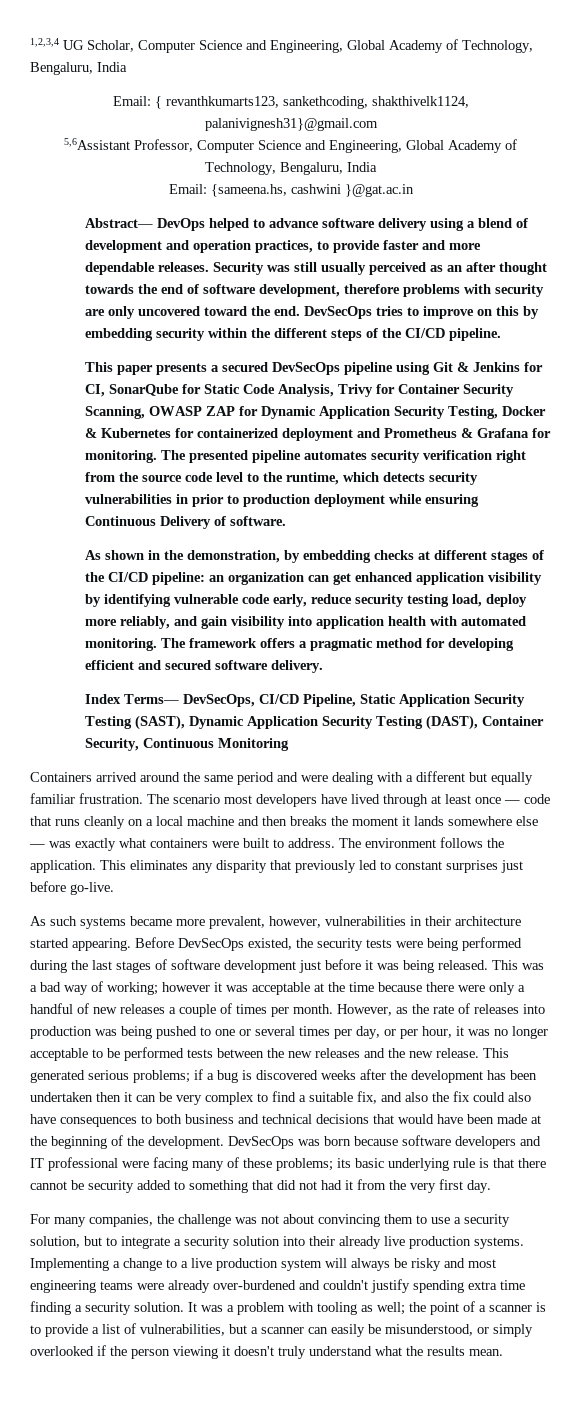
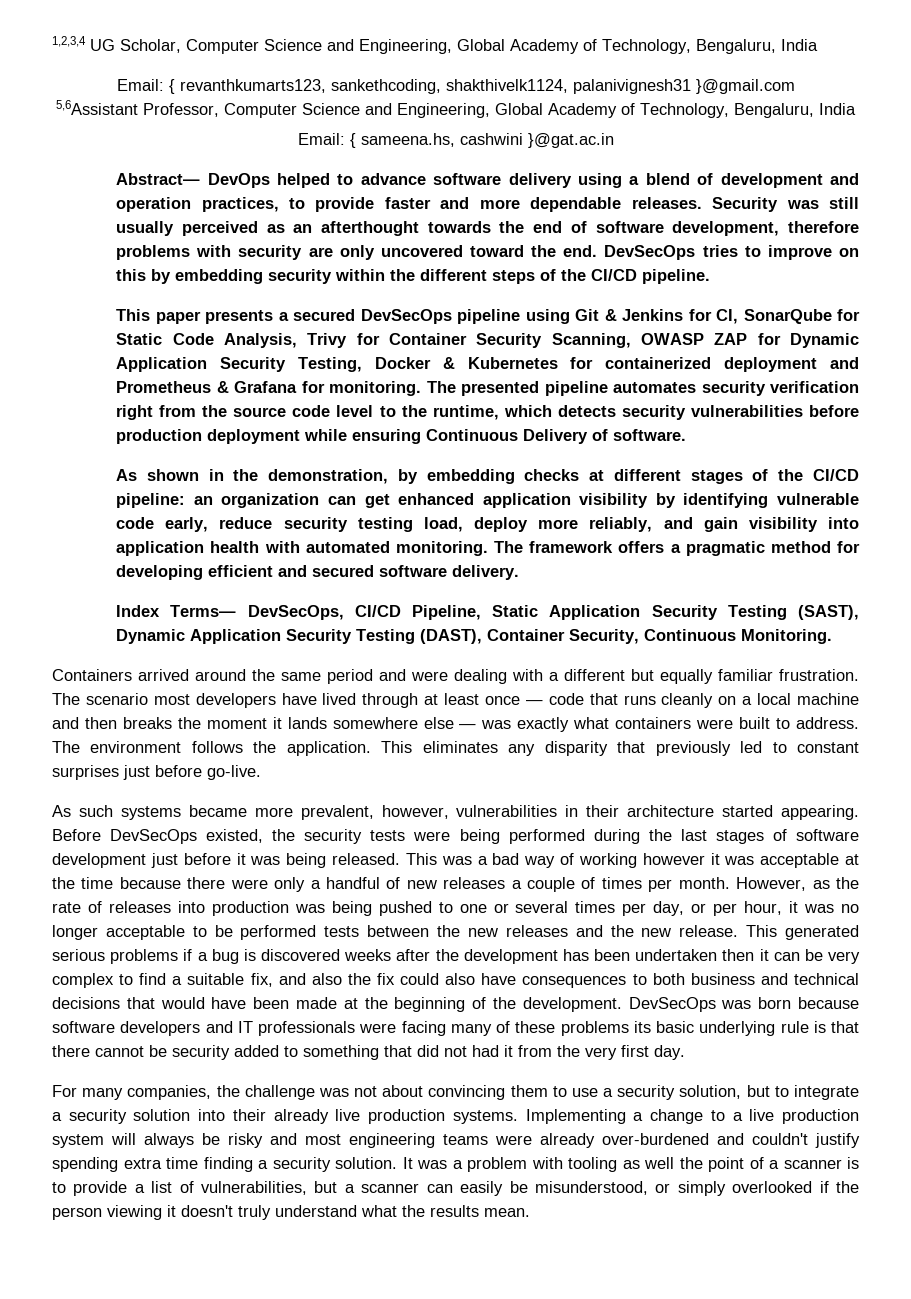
[204,118,378,131] palanivignesh31}@gmail.com -> [572,79,795,94] palanivignesh31 }@gmail.com
[210,184,287,197] {sameena.hs, -> [349,133,455,148] { sameena.hs,
[466,262,548,275] after thought -> [321,221,420,236] afterthought
[176,494,240,507] in prior to -> [809,405,859,417] before
[218,738,290,751] Monitoring -> [741,629,833,644] Monitoring.
[107,982,158,995] working; -> [578,853,637,868] working
[133,1070,190,1083] problems; -> [110,949,179,964] problems
[48,1157,118,1171] professional -> [258,1021,355,1036] professionals
[276,1158,333,1171] problems; -> [560,1021,629,1036] problems
[377,1302,405,1315] well; -> [644,1157,674,1169] well

